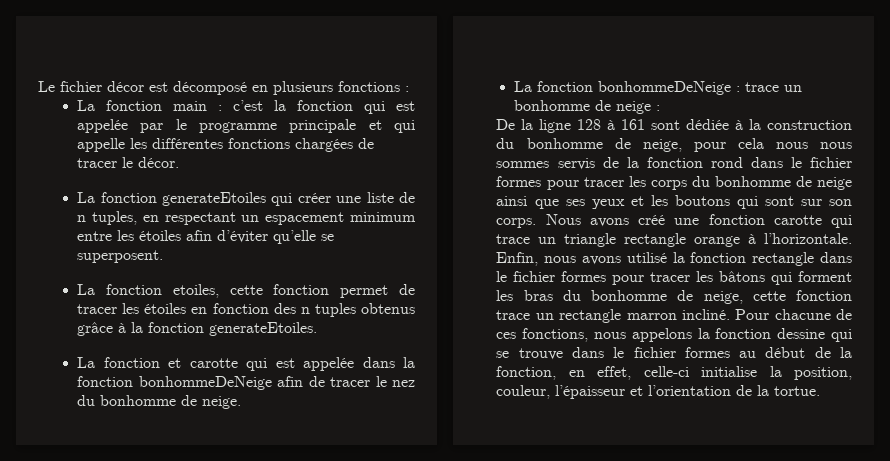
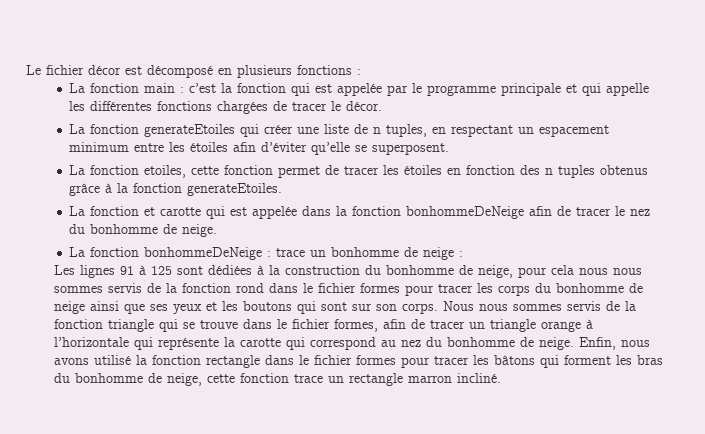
[496,119,730,133] De la ligne 128 à 161 sont dédiée -> [53,265,252,278] Les lignes 91 à 125 sont dédiées
[589,214,852,228] [496,233,852,247] avons créé une fonction carotte qui trace un triangle rectangle orange à l’horizontale. -> [478,301,636,311] [53,319,593,332] [53,337,574,350] nous sommes servis de la fonction triangle qui se trouve dans le fichier formes, afin de tracer un triangle orange à l’horizontale qui représente la carotte qui correspond au nez du bonhomme de neige.
[735,309,852,320] [496,328,852,342] [496,347,852,360] [496,366,852,380] [496,385,821,399] Pour chacune de ces fonctions, nous appelons la fonction dessine qui se trouve dans le fichier formes au début de la fonction, en effet, celle-ci initialise la position, couleur, l’épaisseur et l’orientation de la tortue. -> (501, 378) none

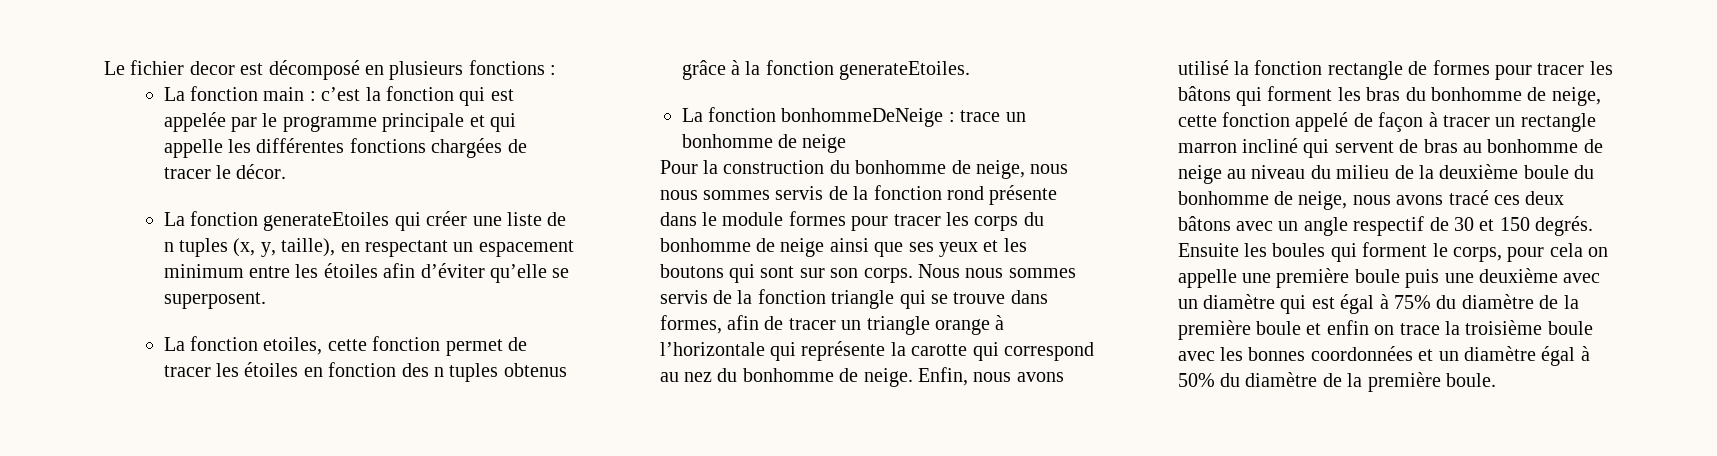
[88,65,121,75] décor -> [189,61,235,75] decor
[386,124,428,137] tuples, -> [178,238,336,257] tuples (x, y, taille),
[69,206,651,219] [69,224,218,237] // La fonction et carotte qui est appelée dans la fonction bonhommeDeNeige afin de tracer le nez du bonhomme de neige. -> (971, 70) none
[459,251,464,257] [53,265,264,278] : // Les lignes 91 à 125 sont dédiées à -> [659,160,698,174] // Pour
[517,265,574,278] pour cela -> (1025, 169) none
[268,283,356,293] dans le fichier -> [989,185,1058,205] [659,212,784,226] présente dans le module
[276,319,330,329] le fichier -> (1048, 297) none
[264,355,352,365] dans le fichier -> [1408,61,1428,75] de
[293,373,501,386] trace un rectangle marron incliné. -> [1295,112,1596,132] [1177,138,1603,158] [1177,164,1595,184] [1177,190,1565,210] [1177,216,1594,236] [1177,242,1609,262] [1177,268,1601,288] [1177,294,1579,314] [1177,320,1593,340] [1177,346,1590,366] [1177,372,1496,392] appelé de façon à tracer un rectangle marron incliné qui servent de bras au bonhomme de neige au niveau du milieu de la deuxième boule du bonhomme de neige, nous avons tracé ces deux bâtons avec un angle respectif de 30 et 150 degrés. Ensuite les boules qui forment le corps, pour cela on appelle une première boule puis une deuxième avec un diamètre qui est égal à 75% du diamètre de la première boule et enfin on trace la troisième boule avec les bonnes coordonnées et un diamètre égal à 50% du diamètre de la première boule.

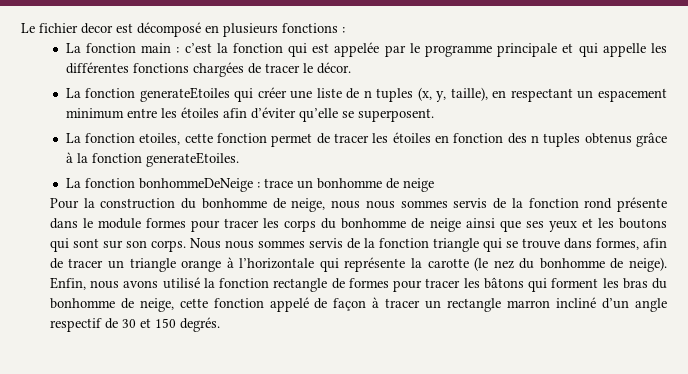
[972,342,1094,361] [659,372,679,382] qui correspond au -> [474,257,489,271] (le
[863,368,913,387] neige. -> [629,257,668,272] neige).
[1303,139,1603,158] [1177,164,1595,184] [1177,190,1565,210] [1177,216,1299,231] qui servent de bras au bonhomme de neige au niveau du milieu de la deuxième boule du bonhomme de neige, nous avons tracé ces deux bâtons avec un -> [602,298,630,309] d’un
[1177,242,1609,262] [1177,268,1601,288] [1177,294,1579,314] [1177,320,1593,340] [1177,346,1590,366] [1177,372,1496,392] Ensuite les boules qui forment le corps, pour cela on appelle une première boule puis une deuxième avec un diamètre qui est égal à 75% du diamètre de la première boule et enfin on trace la troisième boule avec les bonnes coordonnées et un diamètre égal à 50% du diamètre de la première boule. -> (220, 324) none

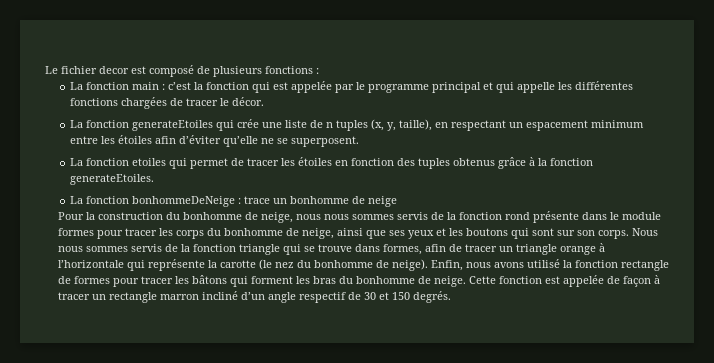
[137,22,219,37] décomposé en -> [149,65,210,77] composé de
[497,43,558,57] principale -> [431,82,481,93] principal
[257,87,287,98] créer -> [236,119,259,128] crée
(338, 115) none -> [260,138,274,144] ne
[139,133,268,145] etoiles, cette fonction -> [131,158,187,169] etoiles qui
[531,135,540,143] n -> (415, 162) none
[429,218,461,232] neige -> [301,228,334,239] neige,
[139,297,309,312] neige, cette fonction appelé -> [433,275,604,287] neige. Cette fonction est appelée

